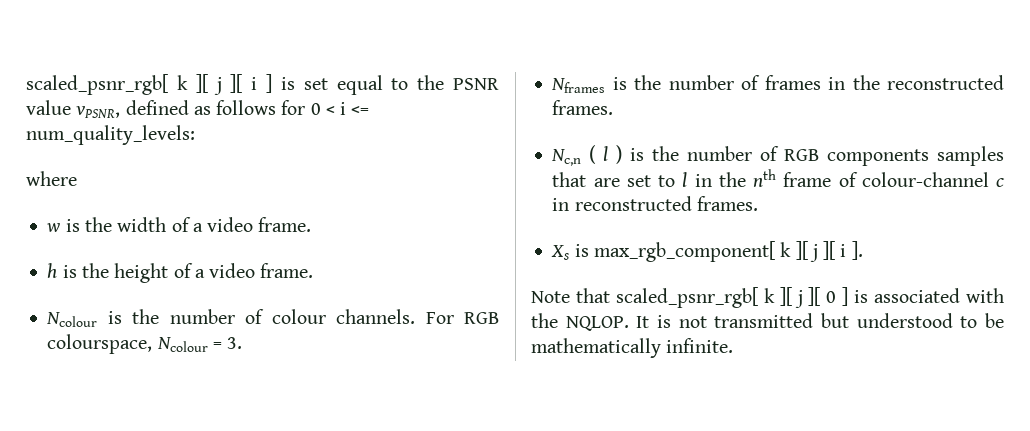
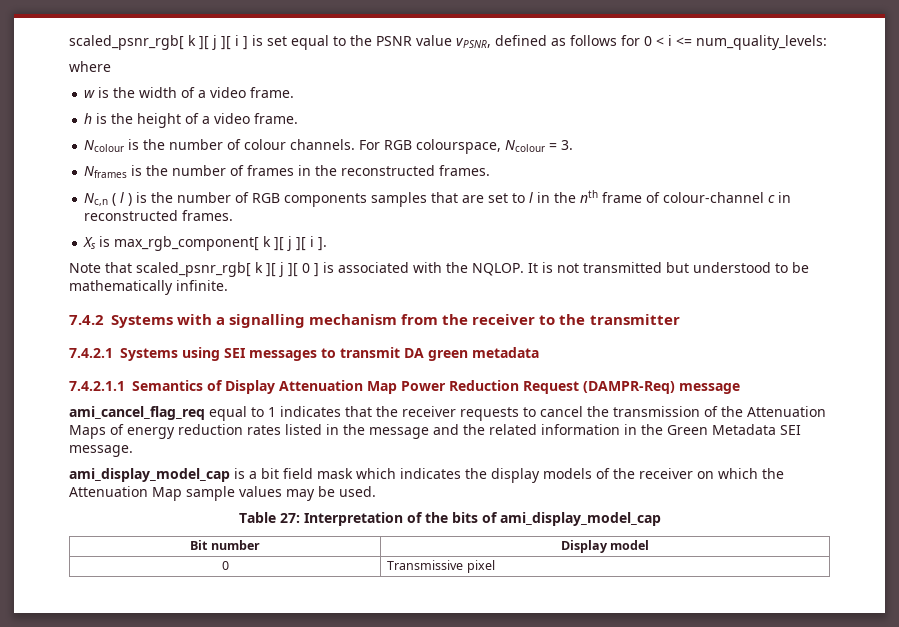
(734, 345) none -> [69,314,680,328] [69,347,539,361] [69,380,740,394] [69,406,826,421] [69,424,801,439] [69,445,133,457] [69,468,784,483] [69,486,376,501] [238,512,661,526] [190,540,260,550] [560,540,650,553] [221,561,229,570] [387,560,495,573] // 7.4.2 Systems with a signalling mechanism from the receiver to the transmitter // 7.4.2.1 Systems using SEI messages to transmit DA green metadata // 7.4.2.1.1 Semantics of Display Attenuation Map Power Reduction Request (DAMPR-Req) message // ami_cancel_flag_req equal to 1 indicates that the receiver requests to cancel the transmission of the Attenuation Maps of energy reduction rates listed in the message and the related information in the Green Metadata SEI message. // ami_display_model_cap is a bit field mask which indicates the display models of the receiver on which the Attenuation Map sample values may be used. // Table 27: Interpretation of the bits of ami_display_model_cap // Bit number | Display model // 0 | Transmissive pixel

